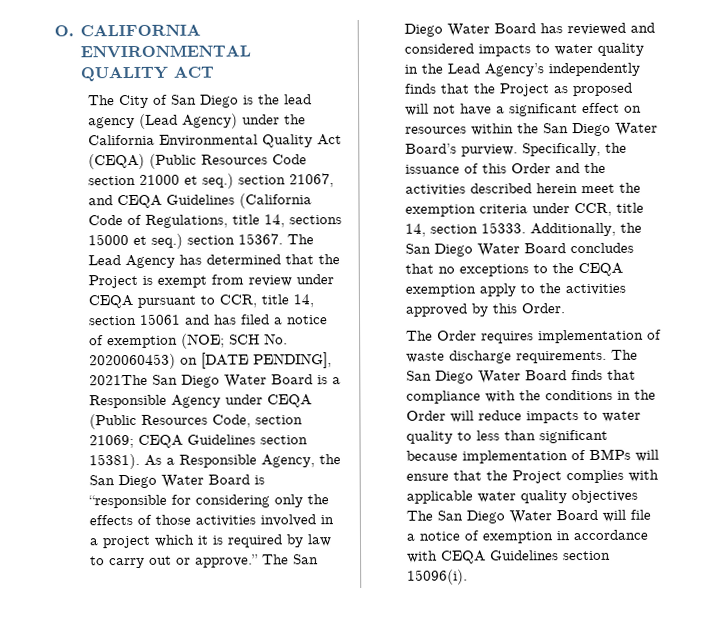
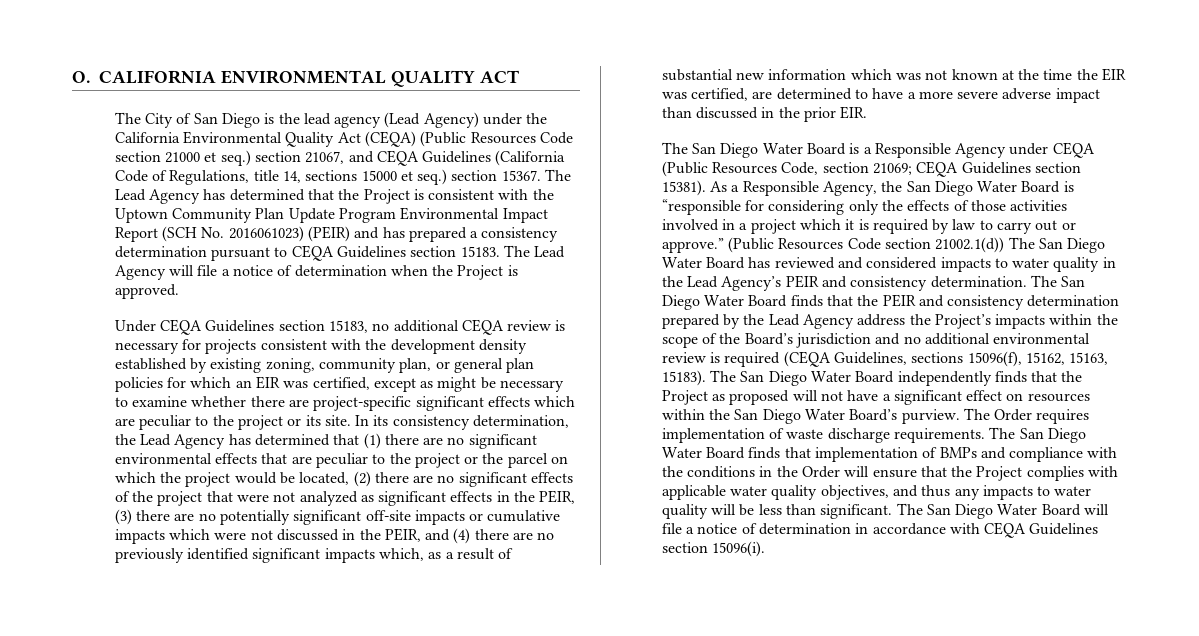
[157,274,335,288] [88,294,315,309] [89,313,329,326] [89,333,289,349] [89,352,333,370] [89,374,149,386] exempt from review under CEQA pursuant to CCR, title 14, section 15061 and has filed a notice of exemption (NOE; SCH No. 2020060453) on [DATE PENDING], 2021The -> [428,189,554,200] [114,207,548,223] [114,226,559,242] [114,245,566,261] [114,265,518,280] [114,284,179,299] [114,319,566,335] [114,339,527,354] [114,358,535,373] [114,376,565,392] [114,396,576,411] [114,415,570,430] [114,433,537,449] [114,453,569,468] [114,471,574,487] [114,490,576,506] [114,509,561,525] [114,528,555,544] [114,548,514,563] [661,68,1127,81] [661,88,1100,103] [661,106,868,122] [661,142,688,154] consistent with the Uptown Community Plan Update Program Environmental Impact Report (SCH No. 2016061023) (PEIR) and has prepared a consistency determination pursuant to CEQA Guidelines section 15183. The Lead Agency will file a notice of determination when the Project is approved. // Under CEQA Guidelines section 15183, no additional CEQA review is necessary for projects consistent with the development density established by existing zoning, community plan, or general plan policies for which an EIR was certified, except as might be necessary to examine whether there are project-specific significant effects which are peculiar to the project or its site. In its consistency determination, the Lead Agency has determined that (1) there are no significant environmental effects that are peculiar to the project or the parcel on which the project would be located, (2) there are no significant effects of the project that were not analyzed as significant effects in the PEIR, (3) there are no potentially significant off-site impacts or cumulative impacts which were not discussed in the PEIR, and (4) there are no previously identified significant impacts which, as a result of substantial new information which was not known at the time the EIR was certified, are determined to have a more severe adverse impact than discussed in the prior EIR. // The
(260, 561) none -> [727,237,1005,253] (Public Resources Code section 21002.1(d))
(545, 70) none -> [785,275,1086,291] [661,294,1120,310] [661,314,1118,329] [661,333,1091,348] [661,351,1109,367] [661,370,895,386] PEIR and consistency determination. The San Diego Water Board finds that the PEIR and consistency determination prepared by the Lead Agency address the Project’s impacts within the scope of the Board’s jurisdiction and no additional environmental review is required (CEQA Guidelines, sections 15096(f), 15162, 15163, 15183). The San Diego Water Board
[522,142,628,157] [405,162,607,174] [405,182,642,196] [405,202,645,217] [405,222,643,237] [405,242,635,257] [405,262,624,277] [405,283,627,297] [405,303,566,317] Specifically, the issuance of this Order and the activities described herein meet the exemption criteria under CCR, title 14, section 15333. Additionally, the San Diego Water Board concludes that no exceptions to the CEQA exemption apply to the activities approved by this Order. // -> (960, 416) none
(637, 374) none -> [814,447,1006,462] implementation of BMPs and
[478,410,642,424] [406,429,609,444] [406,448,660,464] reduce impacts to water quality to less than significant because implementation of BMPs will -> (870, 471) none
[571,489,639,504] objectives -> [820,485,1092,500] [661,504,893,519] objectives, and thus any impacts to water quality will be less than significant.
[482,531,554,544] exemption -> [758,523,851,535] determination

